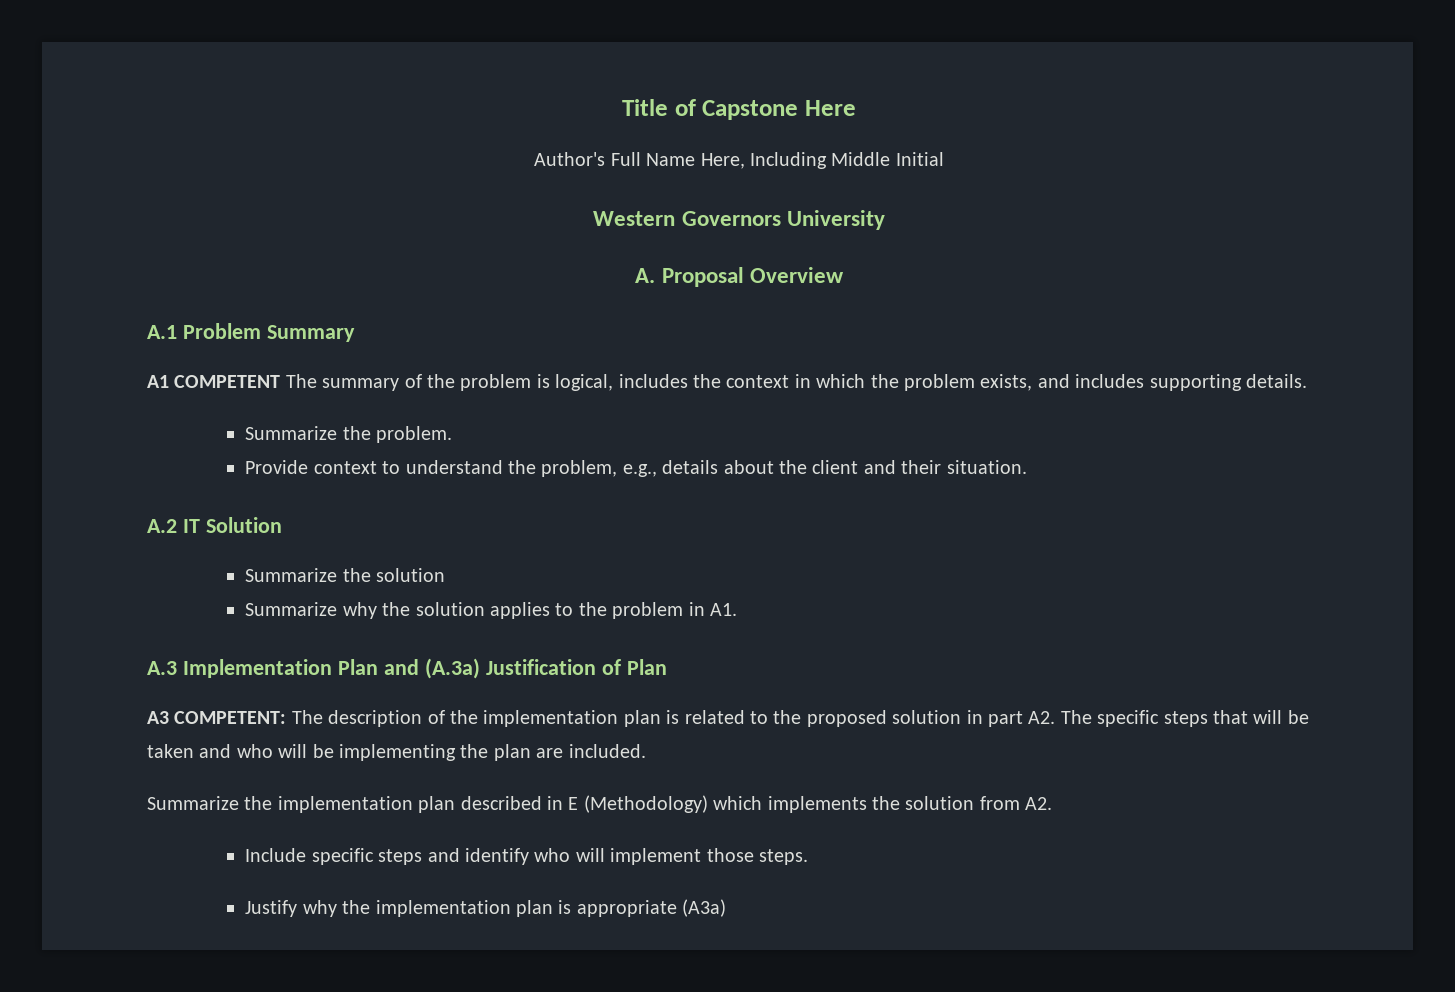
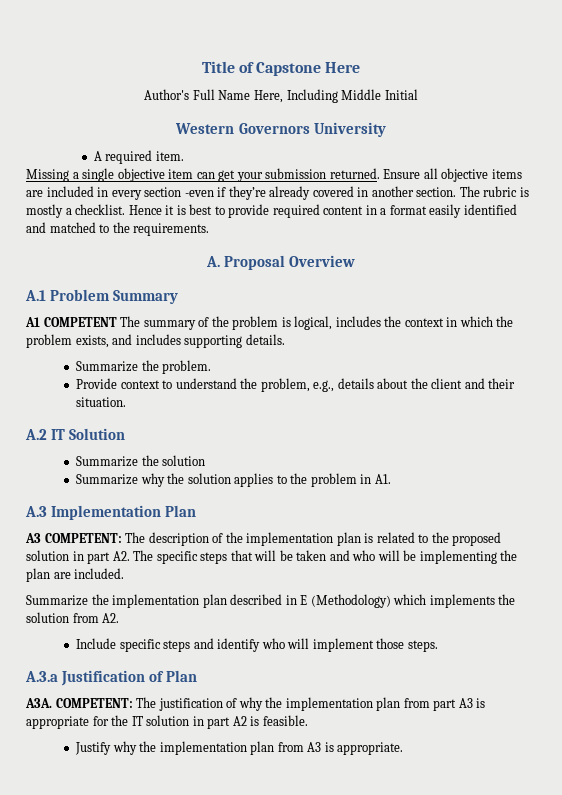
(885, 220) none -> [93,150,184,164] [26,168,522,182] [26,186,529,200] [26,204,517,218] [26,222,210,236] // A required item. // Missing a single objective item can get your submission returned. Ensure all objective items are included in every section -even if they’re already covered in another section. The rubric is mostly a checklist. Hence it is best to provide required content in a format easily identified and matched to the requirements.
[383,658,667,679] and (A.3a) Justification of Plan -> (196, 511) none
(808, 857) none -> [25,670,197,686] [25,697,486,711] [26,715,308,729] // A.3.a Justification of Plan // A3A. COMPETENT: The justification of why the implementation plan from part A3 is appropriate for the IT solution in part A2 is feasible.
[558,899,727,917] is appropriate (A3a) -> [277,742,404,755] from A3 is appropriate.

